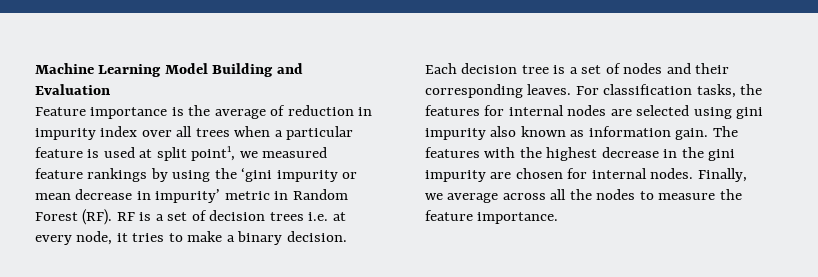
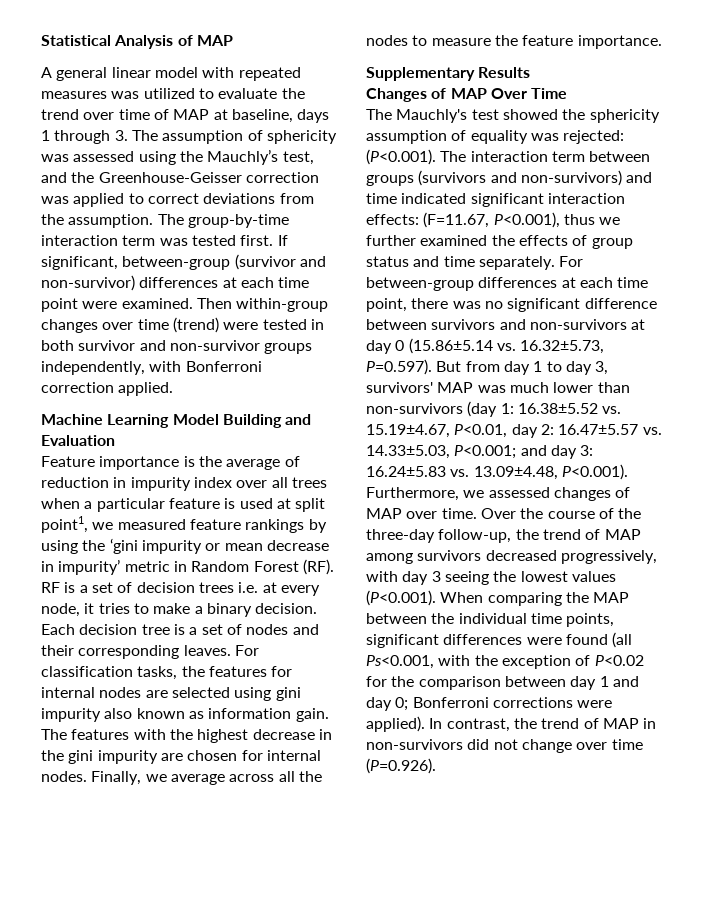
(35, 68) none -> [41,35,233,49] [41,67,301,81] [41,88,305,99] [41,109,330,123] [41,130,337,144] [41,149,314,165] [41,172,319,183] [41,193,314,207] [41,214,289,228] [41,235,288,246] [41,254,326,270] [41,275,310,291] [41,298,329,312] [41,317,324,333] [41,340,313,354] [41,361,262,375] [41,382,174,396] Statistical Analysis of MAP // A general linear model with repeated measures was utilized to evaluate the trend over time of MAP at baseline, days 1 through 3. The assumption of sphericity was assessed using the Mauchly’s test, and the Greenhouse-Geisser correction was applied to correct deviations from the assumption. The group-by-time interaction term was tested first. If significant, between-group (survivor and non-survivor) differences at each time point were examined. Then within-group changes over time (trend) were tested in both survivor and non-survivor groups independently, with Bonferroni correction applied. //
(559, 218) none -> [366,67,531,81] [366,88,568,102] [366,109,660,123] [366,130,625,144] [366,149,651,165] [366,170,653,186] [366,193,625,207] [366,212,621,228] [366,235,633,249] [366,256,584,270] [366,277,649,291] [366,298,657,312] [366,319,646,330] [366,338,605,354] [366,359,609,375] [366,382,630,393] [366,401,622,417] [366,424,662,438] [366,445,594,459] [366,464,628,480] [366,487,631,501] [366,508,642,519] [366,529,641,543] [366,550,657,564] [366,571,616,585] [366,590,630,606] [366,613,615,627] [366,632,633,648] [366,655,644,669] [366,676,639,690] [366,697,613,711] [366,716,657,732] [366,739,643,753] [366,758,436,774] // Supplementary Results // Changes of MAP Over Time // The Mauchly's test showed the sphericity assumption of equality was rejected: (P<0.001). The interaction term between groups (survivors and non-survivors) and time indicated significant interaction effects: (F=11.67, P<0.001), thus we further examined the effects of group status and time separately. For between-group differences at each time point, there was no significant difference between survivors and non-survivors at day 0 (15.86±5.14 vs. 16.32±5.73, P=0.597). But from day 1 to day 3, survivors' MAP was much lower than non-survivors (day 1: 16.38±5.52 vs. 15.19±4.67, P<0.01, day 2: 16.47±5.57 vs. 14.33±5.03, P<0.001; and day 3: 16.24±5.83 vs. 13.09±4.48, P<0.001). Furthermore, we assessed changes of MAP over time. Over the course of the three-day follow-up, the trend of MAP among survivors decreased progressively, with day 3 seeing the lowest values (P<0.001). When comparing the MAP between the individual time points, significant differences were found (all Ps<0.001, with the exception of P<0.02 for the comparison between day 1 and day 0; Bonferroni corrections were applied). In contrast, the trend of MAP in non-survivors did not change over time (P=0.926).

